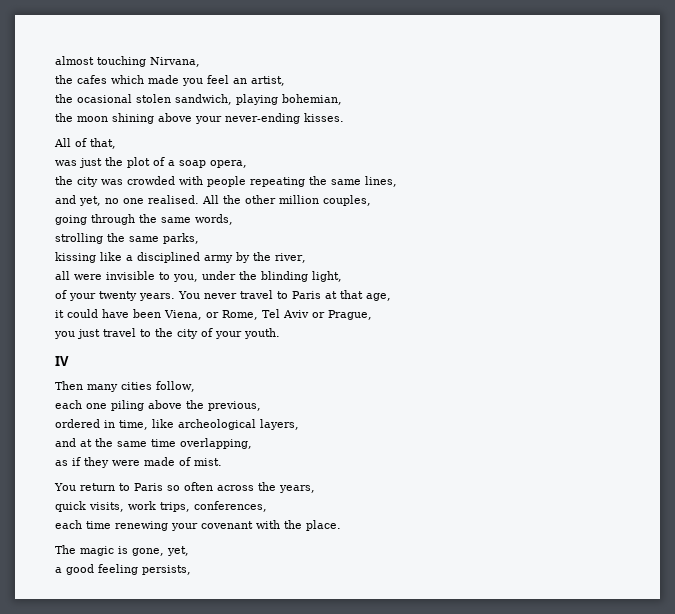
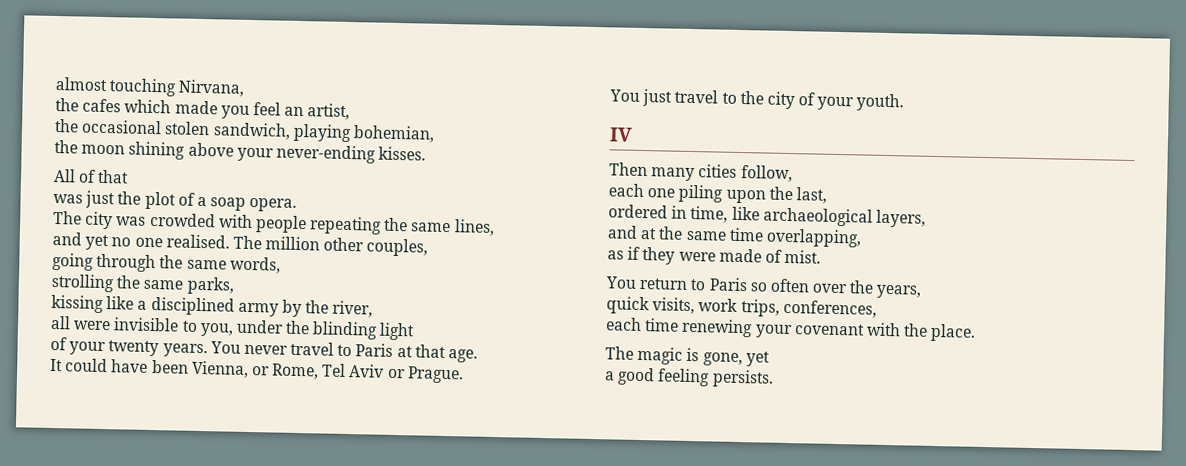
[77,94,132,103] ocasional -> [81,119,163,135] occasional
[90,138,116,149] that, -> [97,169,130,184] that
[210,160,247,168] [55,176,73,185] opera, // the -> [249,197,298,212] [53,210,82,225] opera. // The
[79,196,101,206] yet, -> [85,234,110,251] yet
[202,195,319,204] All the other million -> [232,235,365,252] The million other
[312,271,342,282] light, -> [379,322,416,341] light
[366,293,391,301] [55,310,64,318] age, // it -> [448,349,479,363] [50,358,63,372] age. // It
[164,310,202,320] Viena, -> [190,360,249,378] Vienna,
[328,310,372,320] [54,331,75,339] Prague, // you -> [406,366,464,384] [609,89,640,102] Prague. // You
[148,400,261,411] above the previous, -> [725,186,827,204] upon the last,
[178,419,256,430] archeological -> [762,207,873,227] archaeological
[217,485,254,491] across -> [812,283,849,294] over
[167,546,189,556] yet, -> [745,351,770,367] yet
[142,565,191,575] persists, -> [711,369,774,388] persists.

